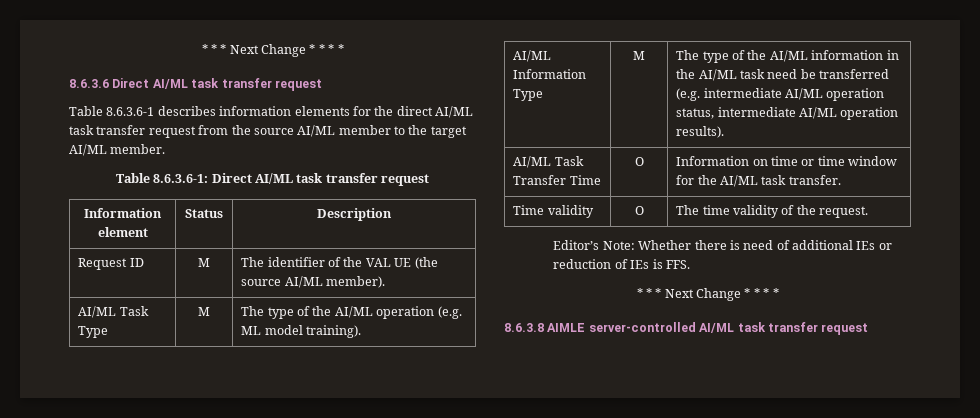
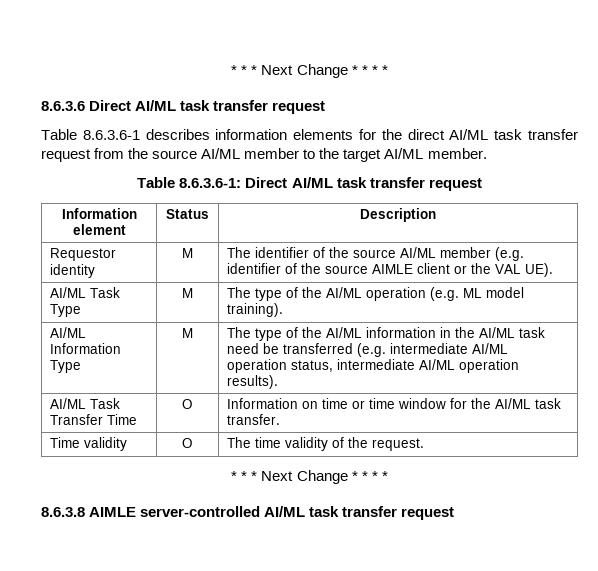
[78,258,144,270] Request ID -> [50,248,117,261] [50,264,96,278] Requestor identity
[365,257,438,269] [241,276,386,288] VAL UE (the source AI/ML member). -> [353,247,525,261] [227,263,554,277] source AI/ML member (e.g. identifier of the source AIMLE client or the VAL UE).
[553,240,892,250] [553,259,690,269] // Editor’s Note: Whether there is need of additional IEs or reduction of IEs is FFS. -> (425, 444) none

